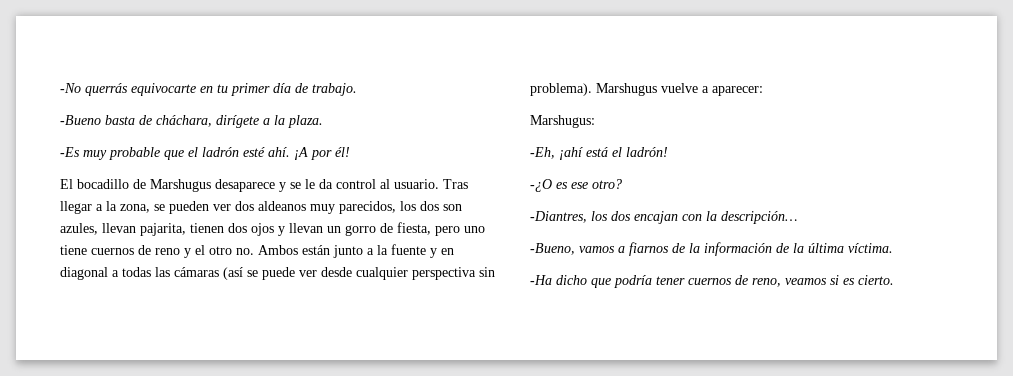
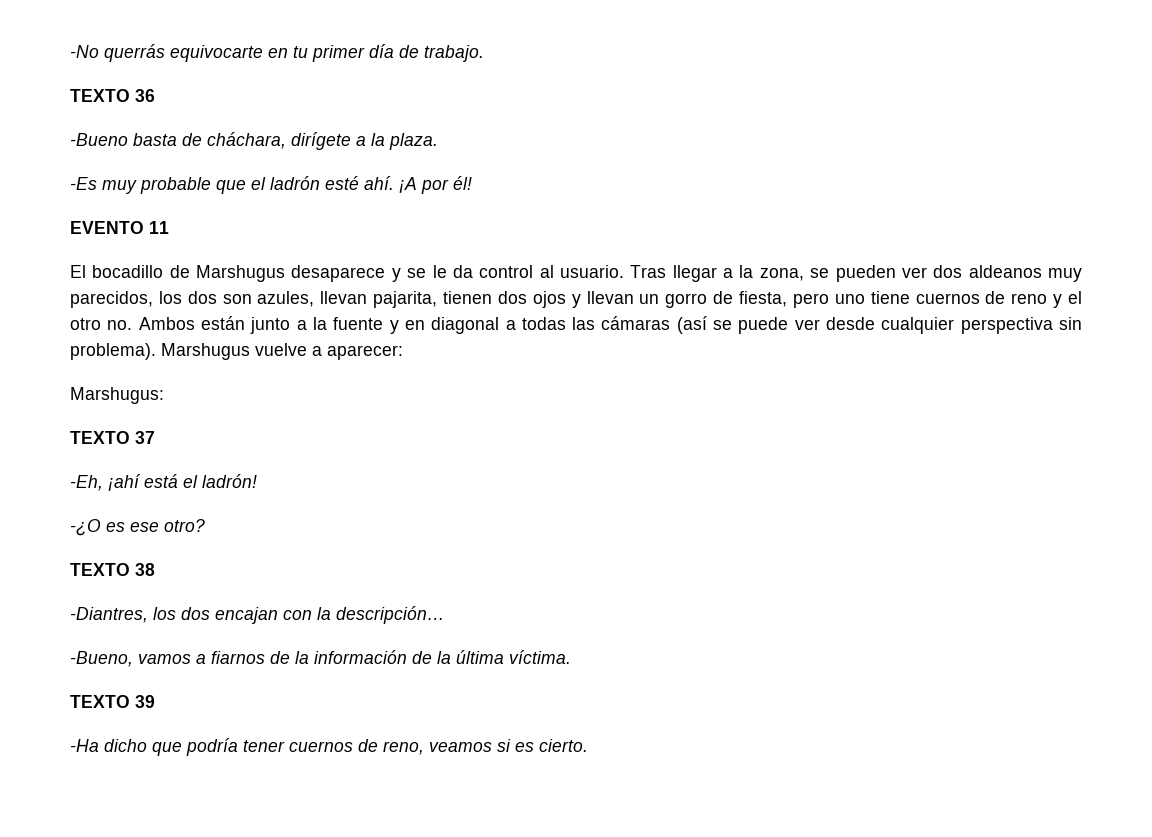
(357, 89) none -> [70,89,155,102] // TEXTO 36
(350, 152) none -> [70,221,169,234] // EVENTO 11
(595, 121) none -> [70,431,155,444] // TEXTO 37
(622, 184) none -> [70,563,155,576] // TEXTO 38
(893, 248) none -> [70,695,155,708] // TEXTO 39

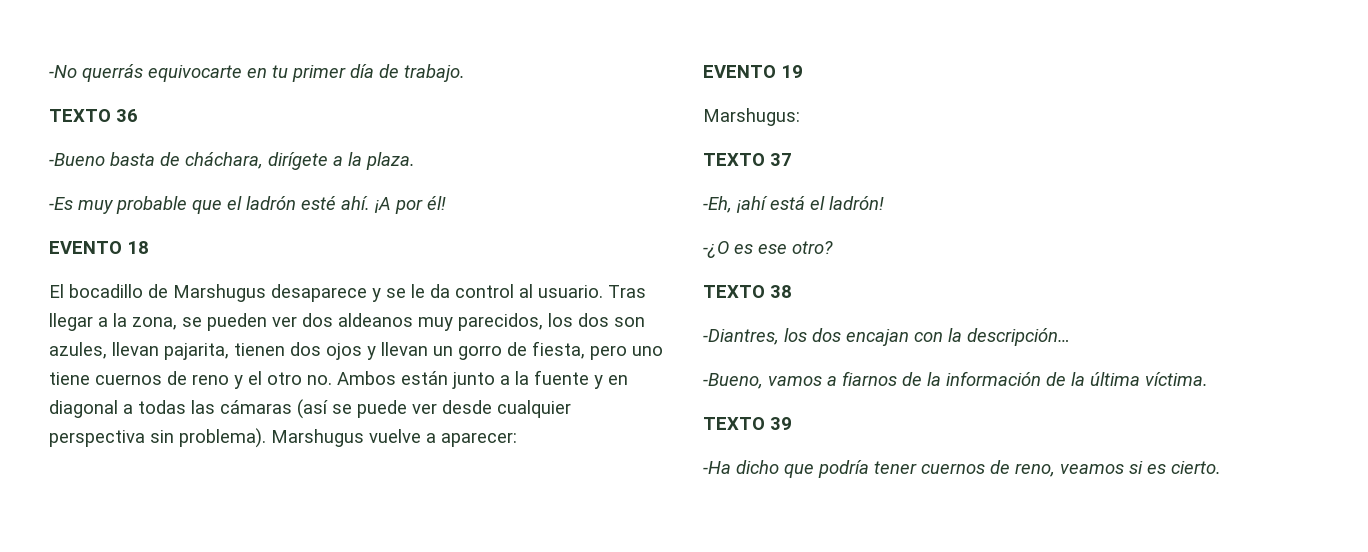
[149,221,169,234] 11 -> [127,241,149,254] 18
(403, 352) none -> [703,65,803,78] // EVENTO 19

